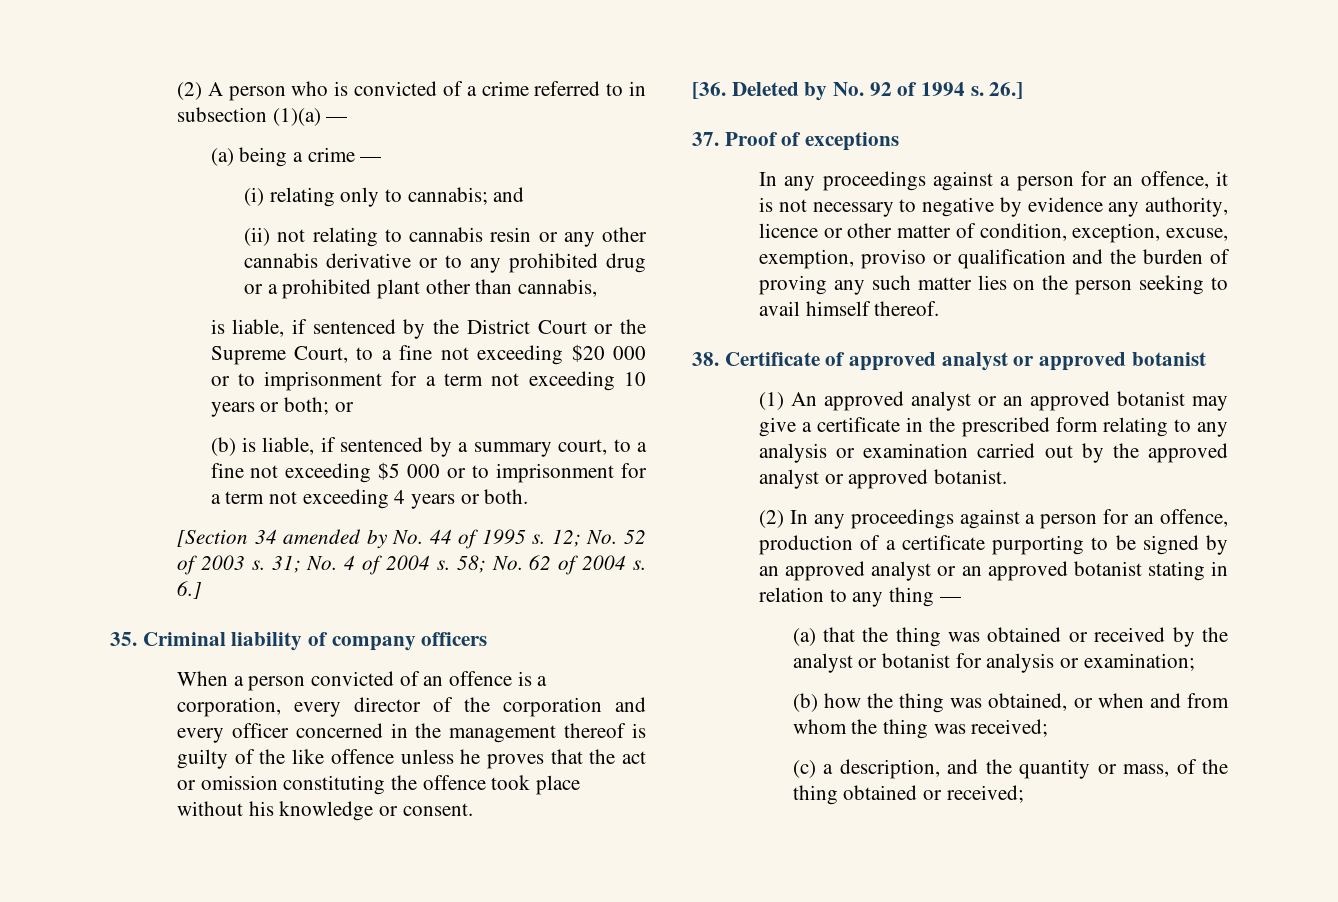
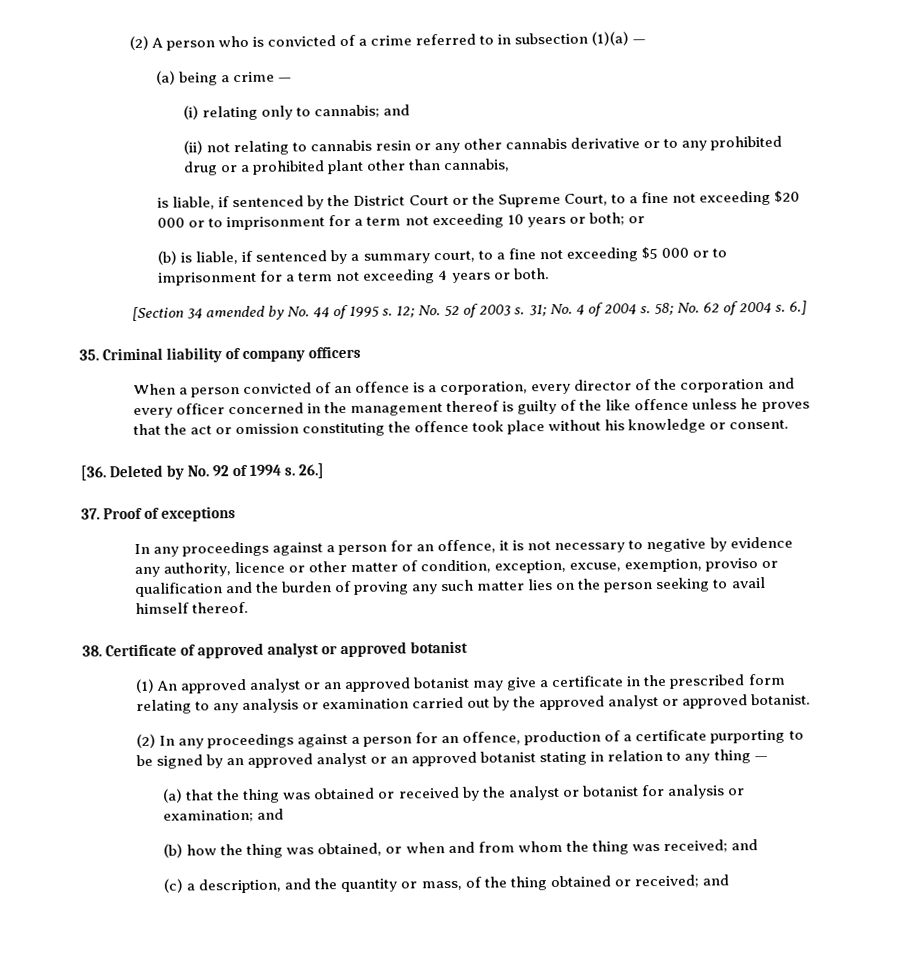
(1195, 662) none -> [257,808,285,820] and
(1049, 728) none -> [730,839,758,851] and
(1024, 794) none -> [701,874,729,886] and

